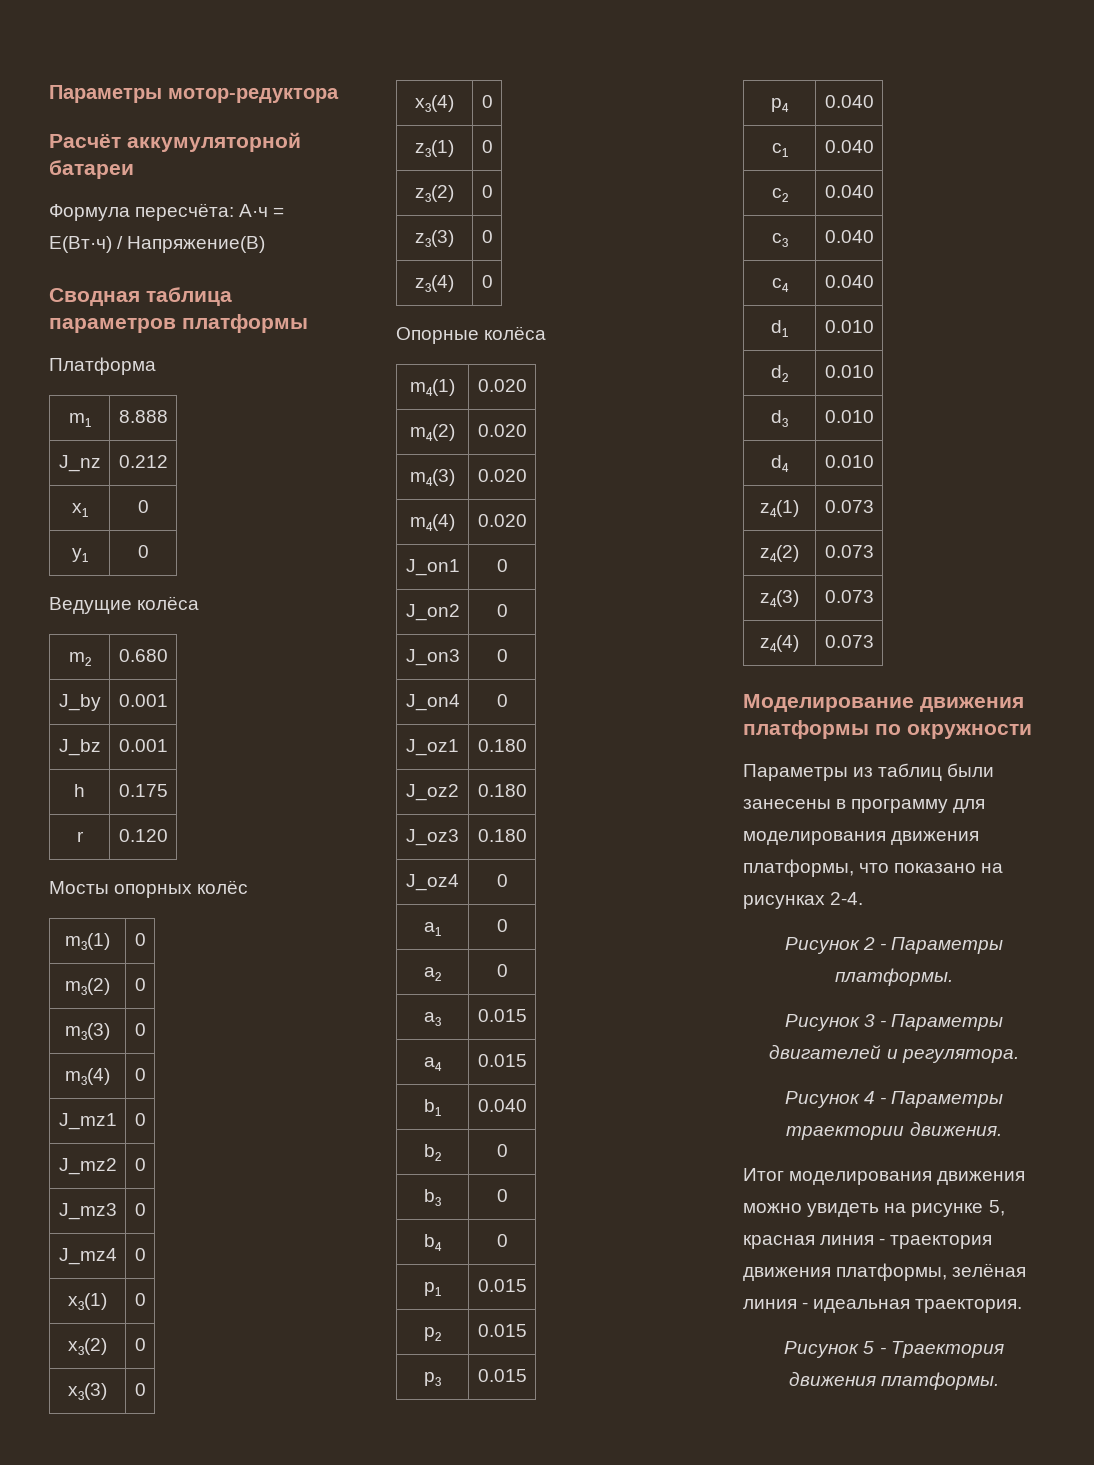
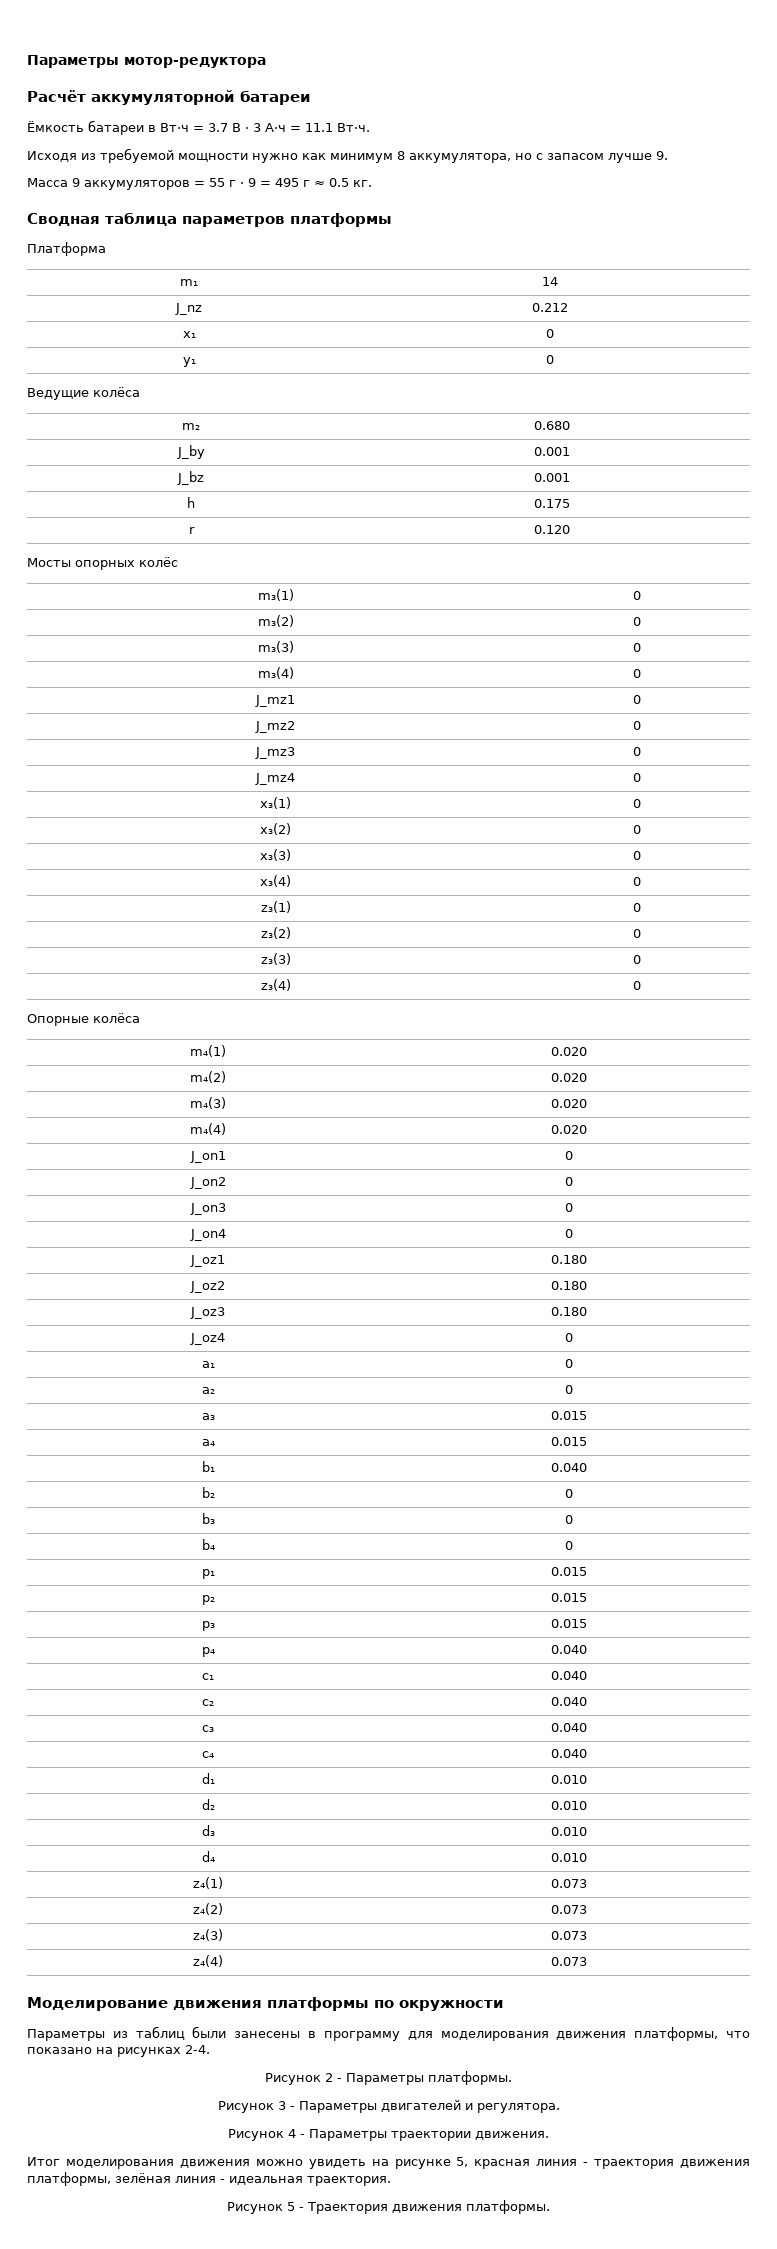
[49,203,285,221] [49,236,266,253] Формула пересчёта: А·ч = E(Вт·ч) / Напряжение(В) -> [27,120,370,135] [27,148,668,163] [27,178,372,190] Ёмкость батареи в Вт·ч = 3.7 В · 3 А·ч = 11.1 Вт·ч. // Исходя из требуемой мощности нужно как минимум 8 аккумулятора, но с запасом лучше 9. // Масса 9 аккумуляторов = 55 г · 9 = 495 г ≈ 0.5 кг.
[118,410,168,423] 8.888 -> [542,277,558,286] 14

